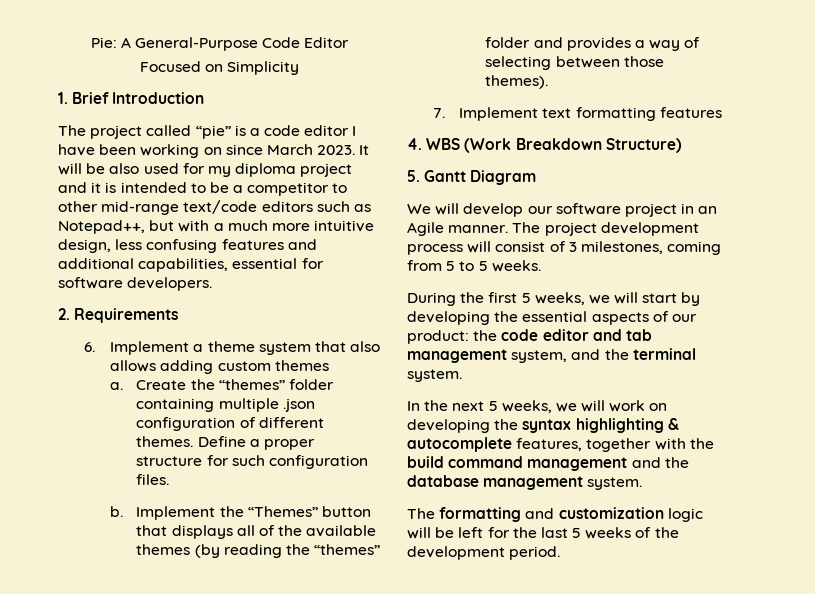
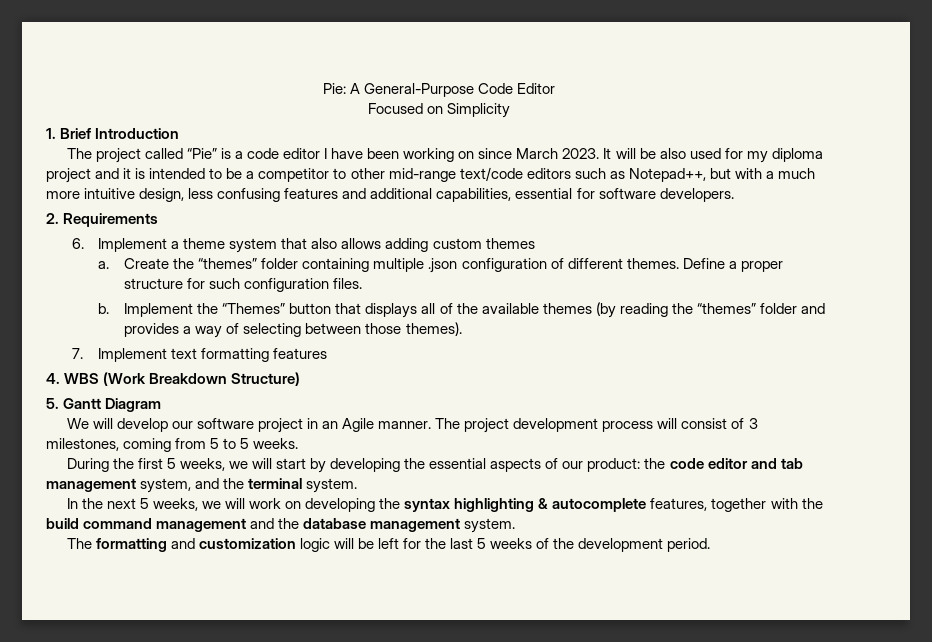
[195,125,231,139] “pie” -> [186,148,217,159] “Pie”

